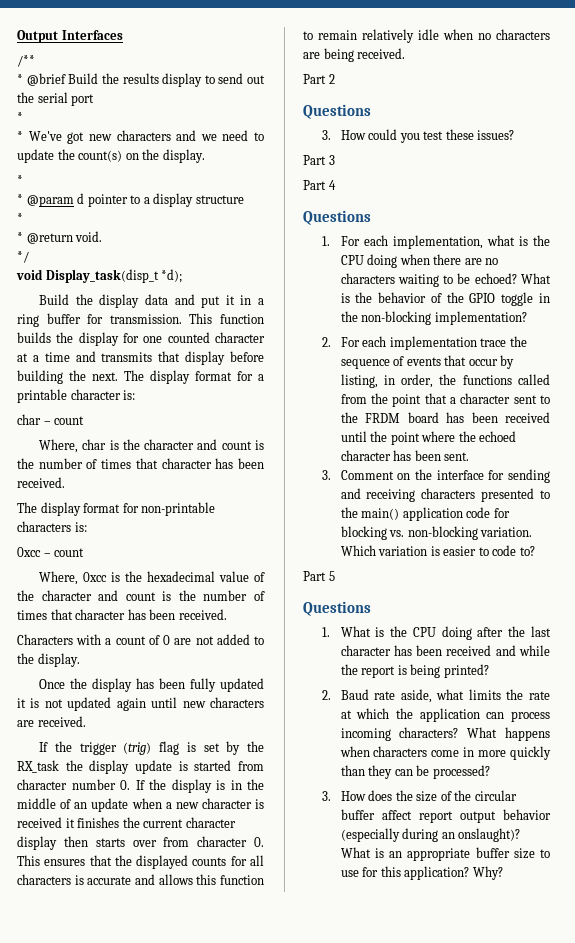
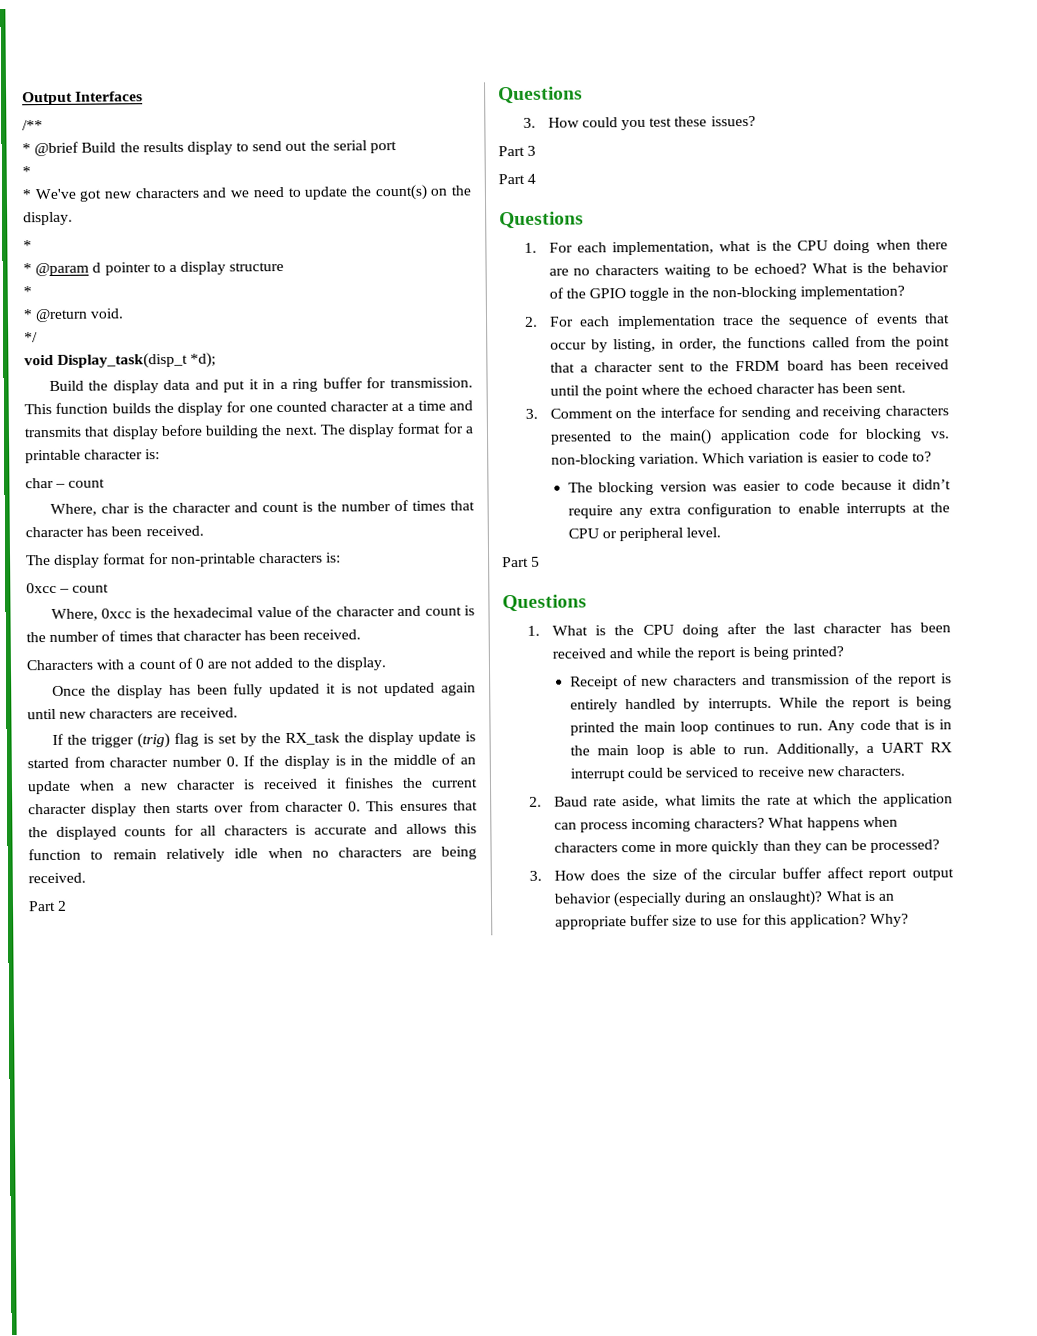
(535, 551) none -> [567,479,951,496] [567,502,950,519] [567,527,722,542] // The blocking version was easier to code because it didn’t require any extra configuration to enable interrupts at the CPU or peripheral level.
(489, 671) none -> [569,673,953,690] [569,696,952,713] [569,719,953,736] [569,742,952,759] [569,765,906,782] // Receipt of new characters and transmission of the report is entirely handled by interrupts. While the report is being printed the main loop continues to run. Any code that is in the main loop is able to run. Additionally, a UART RX interrupt could be serviced to receive new characters.

